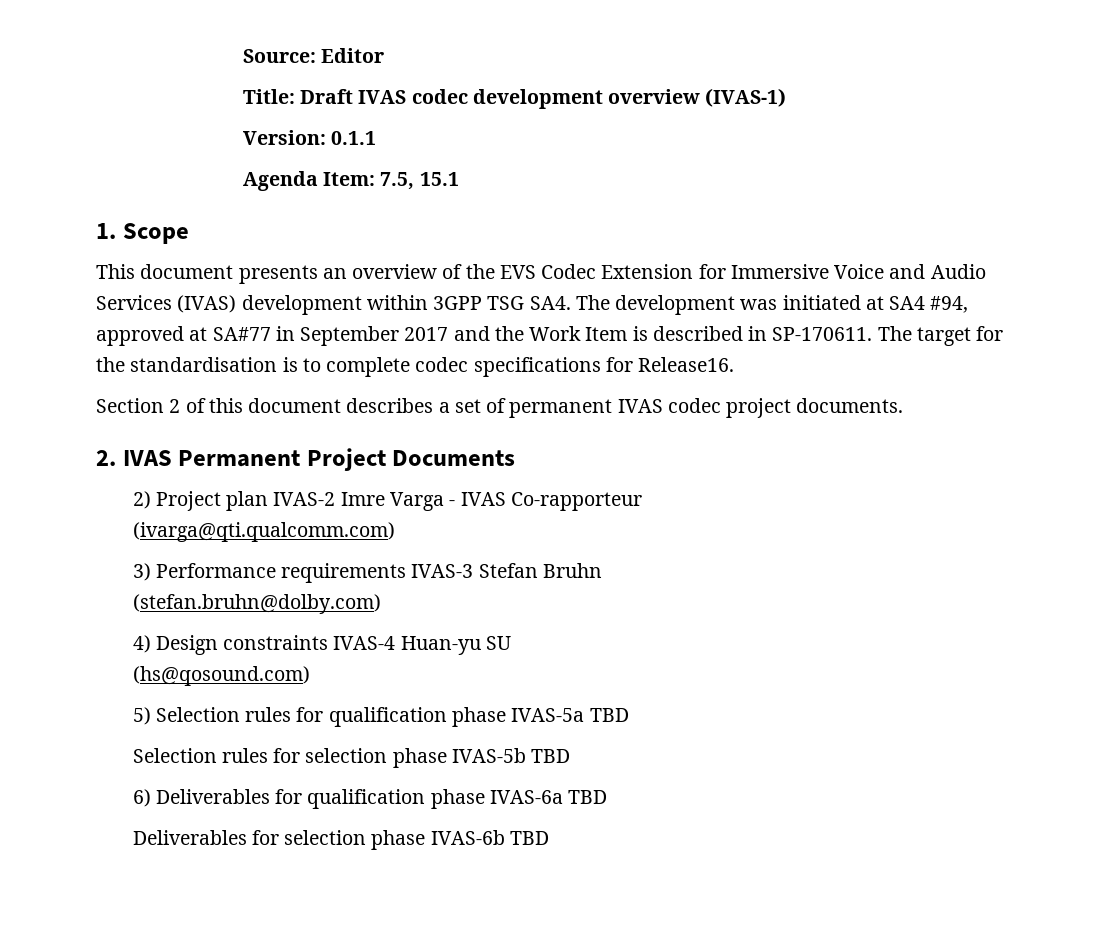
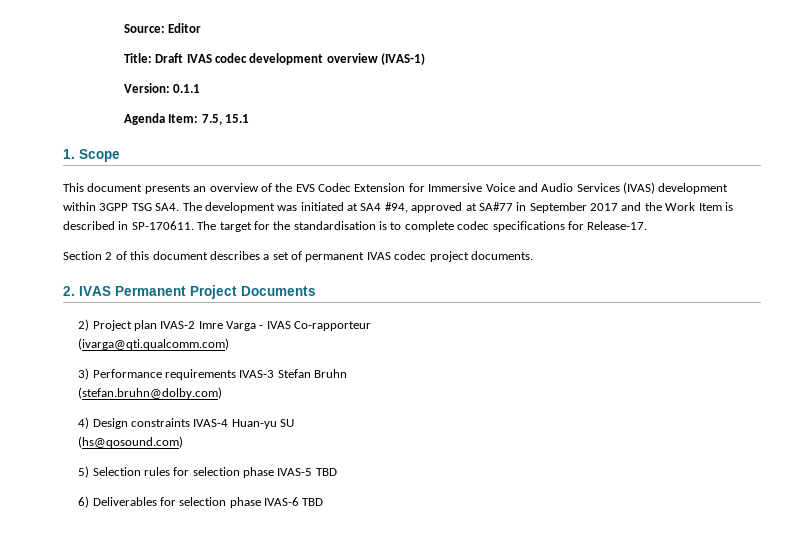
[638,357,735,372] Release16. -> [587,221,648,230] Release-17.
[328,707,629,727] [132,748,527,768] qualification phase IVAS-5a TBD // Selection rules for selection phase IVAS-5b -> [192,467,313,478] selection phase IVAS-5
[307,789,608,809] [132,830,505,850] qualification phase IVAS-6a TBD // Deliverables for selection phase IVAS-6b -> [179,497,300,508] selection phase IVAS-6

